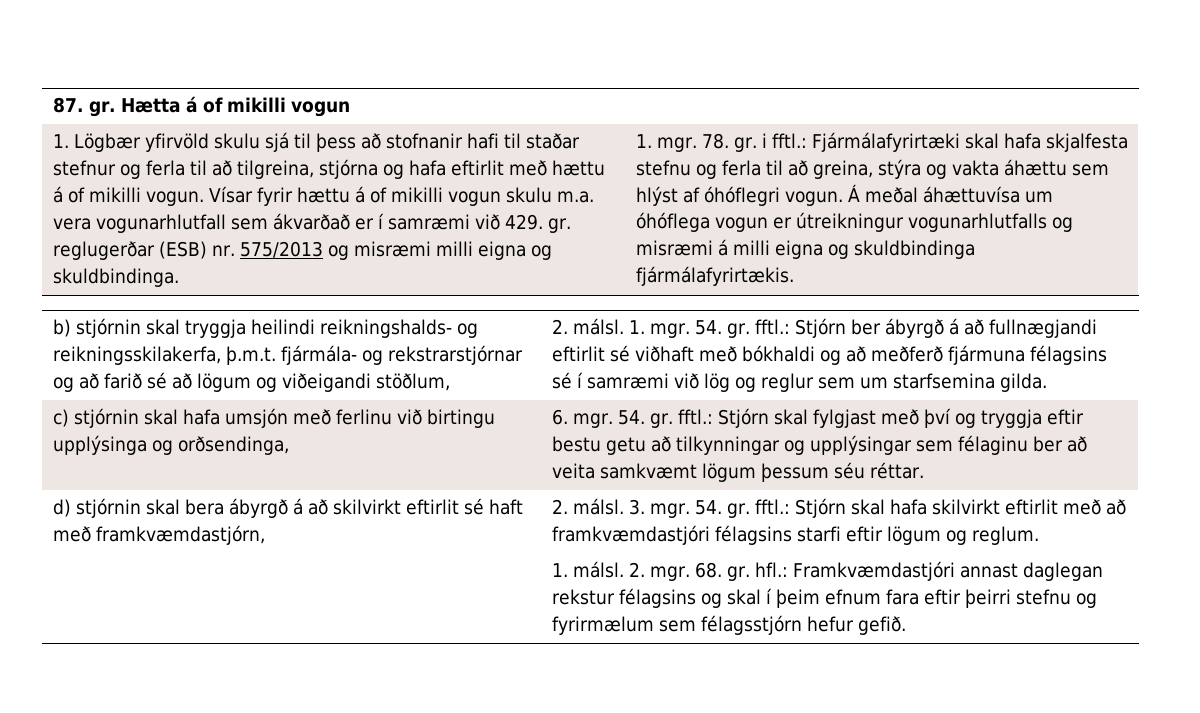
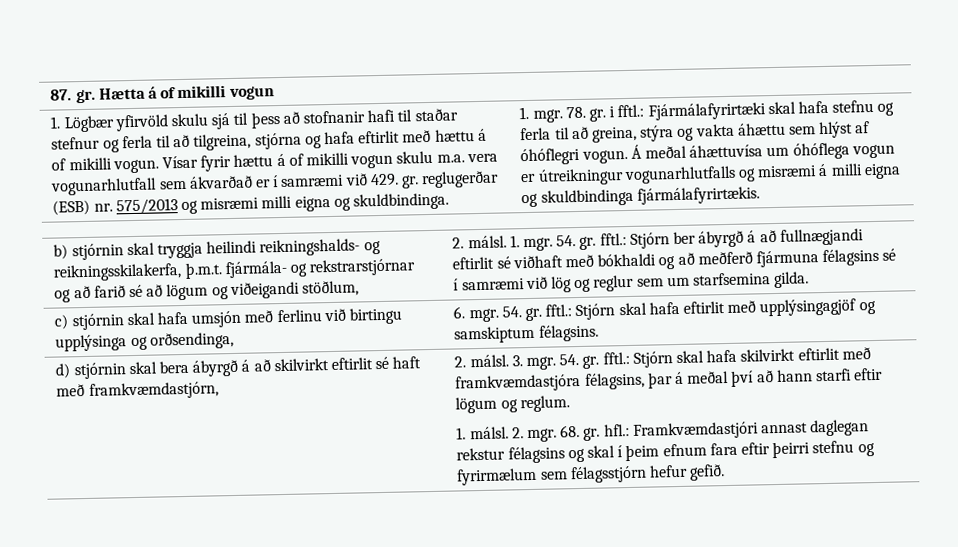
[1045,133,1128,152] skjalfesta -> (829, 107) none
[812,408,1084,428] [551,435,1087,455] [551,462,924,482] fylgjast með því og tryggja eftir bestu getu að tilkynningar og upplýsingar sem félaginu ber að veita samkvæmt lögum þessum séu réttar. -> [648,298,876,317] [454,324,599,344] hafa eftirlit með upplýsingagjöf og samskiptum félagsins.
[1105,499,1126,515] [551,525,792,545] að framkvæmdastjóri félagsins -> [455,369,813,393] framkvæmdastjóra félagsins, þar á meðal því að hann

